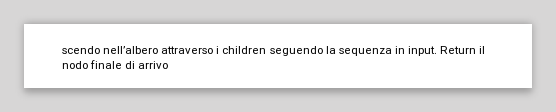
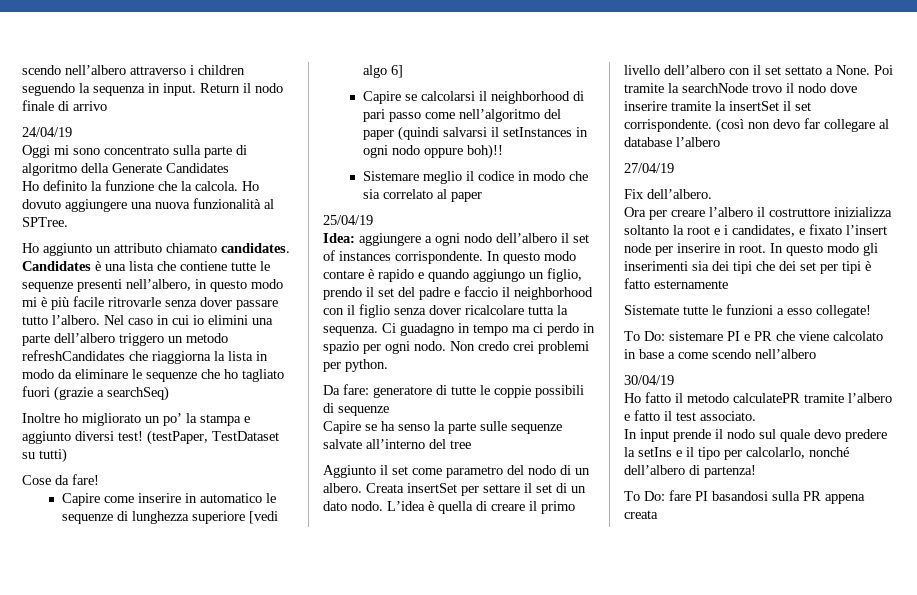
(169, 65) none -> [22,127,72,137] [22,145,247,158] [22,163,229,176] [22,180,259,191] [22,198,274,212] [22,217,68,227] [22,243,290,256] [22,261,270,271] [22,279,283,292] [22,296,278,310] [22,315,273,325] [22,333,228,346] [22,350,268,364] [22,369,284,382] [22,386,169,401] [22,413,250,426] [22,430,279,445] [22,448,67,463] [22,474,99,485] [62,493,277,506] [62,511,279,524] [363,65,404,78] [363,91,585,104] [363,109,562,122] [363,126,589,141] [363,144,504,159] [363,171,589,184] [363,189,483,202] [323,215,373,225] [323,233,589,246] [323,250,576,264] [323,268,582,282] [323,286,593,300] [323,304,568,318] [323,323,595,336] [323,341,589,354] [323,359,388,372] [323,384,584,398] [323,403,389,416] [323,421,562,434] [323,439,471,449] [323,465,590,478] [323,483,586,496] [323,501,575,514] [624,65,893,75] [624,83,857,93] [624,101,811,111] [624,118,889,133] [624,137,720,147] [624,163,674,173] [624,189,712,199] [624,207,892,220] [624,224,887,237] [624,243,878,256] [624,261,871,274] [624,278,728,289] [624,304,871,318] [624,331,883,341] [624,349,816,359] [624,375,674,385] [624,392,892,403] [624,410,756,421] [624,429,887,442] [624,447,849,460] [624,465,756,478] [624,490,865,504] [624,510,658,519] // 24/04/19 // Oggi mi sono concentrato sulla parte di algoritmo della Generate Candidates // Ho definito la funzione che la calcola. Ho dovuto aggiungere una nuova funzionalità al SPTree. // Ho aggiunto un attributo chiamato candidates. Candidates è una lista che contiene tutte le sequenze presenti nell’albero, in questo modo mi è più facile ritrovarle senza dover passare tutto l’albero. Nel caso in cui io elimini una parte dell’albero triggero un metodo refreshCandidates che riaggiorna la lista in modo da eliminare le sequenze che ho tagliato fuori (grazie a searchSeq) // Inoltre ho migliorato un po’ la stampa e aggiunto diversi test! (testPaper, TestDataset su tutti) // Cose da fare! // Capire come inserire in automatico le sequenze di lunghezza superiore [vedi algo 6] // Capire se calcolarsi il neighborhood di pari passo come nell’algoritmo del paper (quindi salvarsi il setInstances in ogni nodo oppure boh)!! // Sistemare meglio il codice in modo che sia correlato al paper // 25/04/19 // Idea: aggiungere a ogni nodo dell’albero il set of instances corrispondente. In questo modo contare è rapido e quando aggiungo un figlio, prendo il set del padre e faccio il neighborhood con il figlio senza dover ricalcolare tutta la sequenza. Ci guadagno in tempo ma ci perdo in spazio per ogni nodo. Non credo crei problemi per python. // Da fare: generatore di tutte le coppie possibili di sequenze // Capire se ha senso la parte sulle sequenze salvate all’interno del tree // Aggiunto il set come parametro del nodo di un albero. Creata insertSet per settare il set di un dato nodo. L’idea è quella di creare il primo livello dell’albero con il set settato a None. Poi tramite la searchNode trovo il nodo dove inserire tramite la insertSet il set corrispondente. (così non devo far collegare al database l’albero // 27/04/19 // Fix dell’albero. // Ora per creare l’albero il costruttore inizializza soltanto la root e i candidates, e fixato l’insert node per inserire in root. In questo modo gli inserimenti sia dei tipi che dei set per tipi è fatto esternamente // Sistemate tutte le funzioni a esso collegate! // To Do: sistemare PI e PR che viene calcolato in base a come scendo nell’albero // 30/04/19 // Ho fatto il metodo calculatePR tramite l’albero e fatto il test associato. // In input prende il nodo sul quale devo predere la setIns e il tipo per calcolarlo, nonché dell’albero di partenza! // To Do: fare PI basandosi sulla PR appena creata

